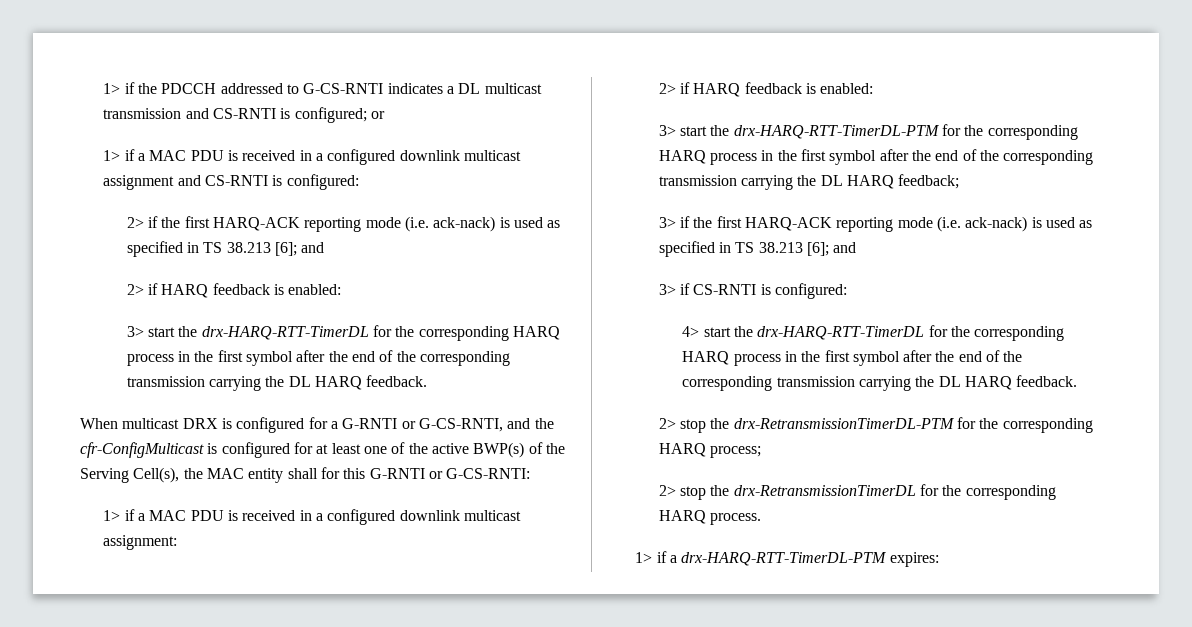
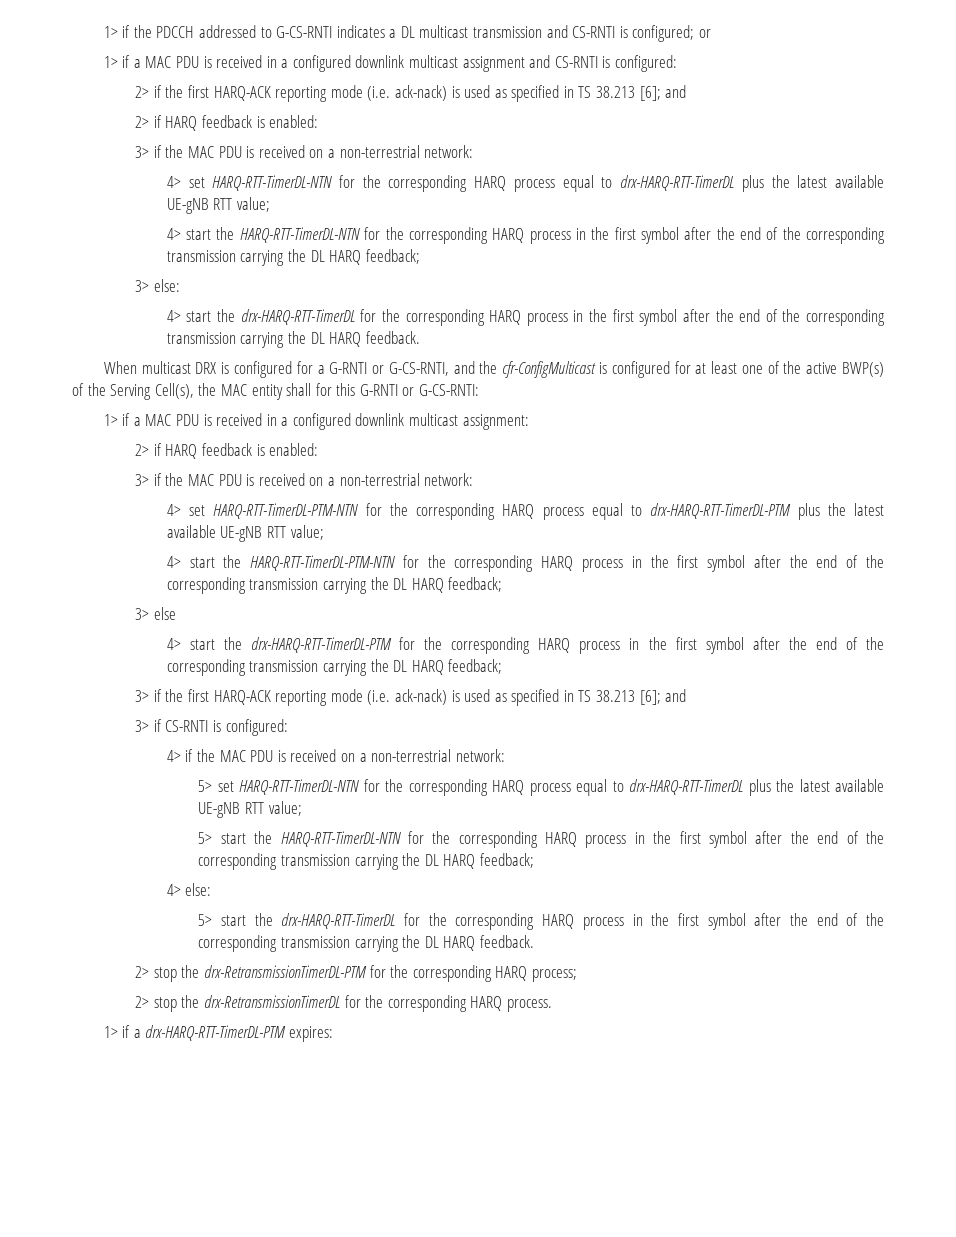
(144, 331) none -> [153,145,474,158] [166,175,885,192] [166,197,270,214] [166,227,885,244] [166,249,420,266] [135,279,180,292] [166,310,181,322] if the MAC PDU is received on a non-terrestrial network: // 4> set HARQ-RTT-TimerDL-NTN for the corresponding HARQ process equal to drx-HARQ-RTT-TimerDL plus the latest available UE-gNB RTT value; // 4> start the HARQ-RTT-TimerDL-NTN for the corresponding HARQ process in the first symbol after the end of the corresponding transmission carrying the DL HARQ feedback; // 3> else: // 4>
(676, 130) none -> [153,473,474,486] [166,503,884,520] [166,525,324,542] [166,555,885,572] [166,577,503,594] [135,607,176,620] [166,638,181,650] if the MAC PDU is received on a non-terrestrial network: // 4> set HARQ-RTT-TimerDL-PTM-NTN for the corresponding HARQ process equal to drx-HARQ-RTT-TimerDL-PTM plus the latest available UE-gNB RTT value; // 4> start the HARQ-RTT-TimerDL-PTM-NTN for the corresponding HARQ process in the first symbol after the end of the corresponding transmission carrying the DL HARQ feedback; // 3> else // 4>
(700, 331) none -> [185,749,505,762] [198,779,885,796] [198,801,302,818] [198,831,885,848] [198,853,534,870] [166,883,212,896] [198,914,213,926] if the MAC PDU is received on a non-terrestrial network: // 5> set HARQ-RTT-TimerDL-NTN for the corresponding HARQ process equal to drx-HARQ-RTT-TimerDL plus the latest available UE-gNB RTT value; // 5> start the HARQ-RTT-TimerDL-NTN for the corresponding HARQ process in the first symbol after the end of the corresponding transmission carrying the DL HARQ feedback; // 4> else: // 5>

